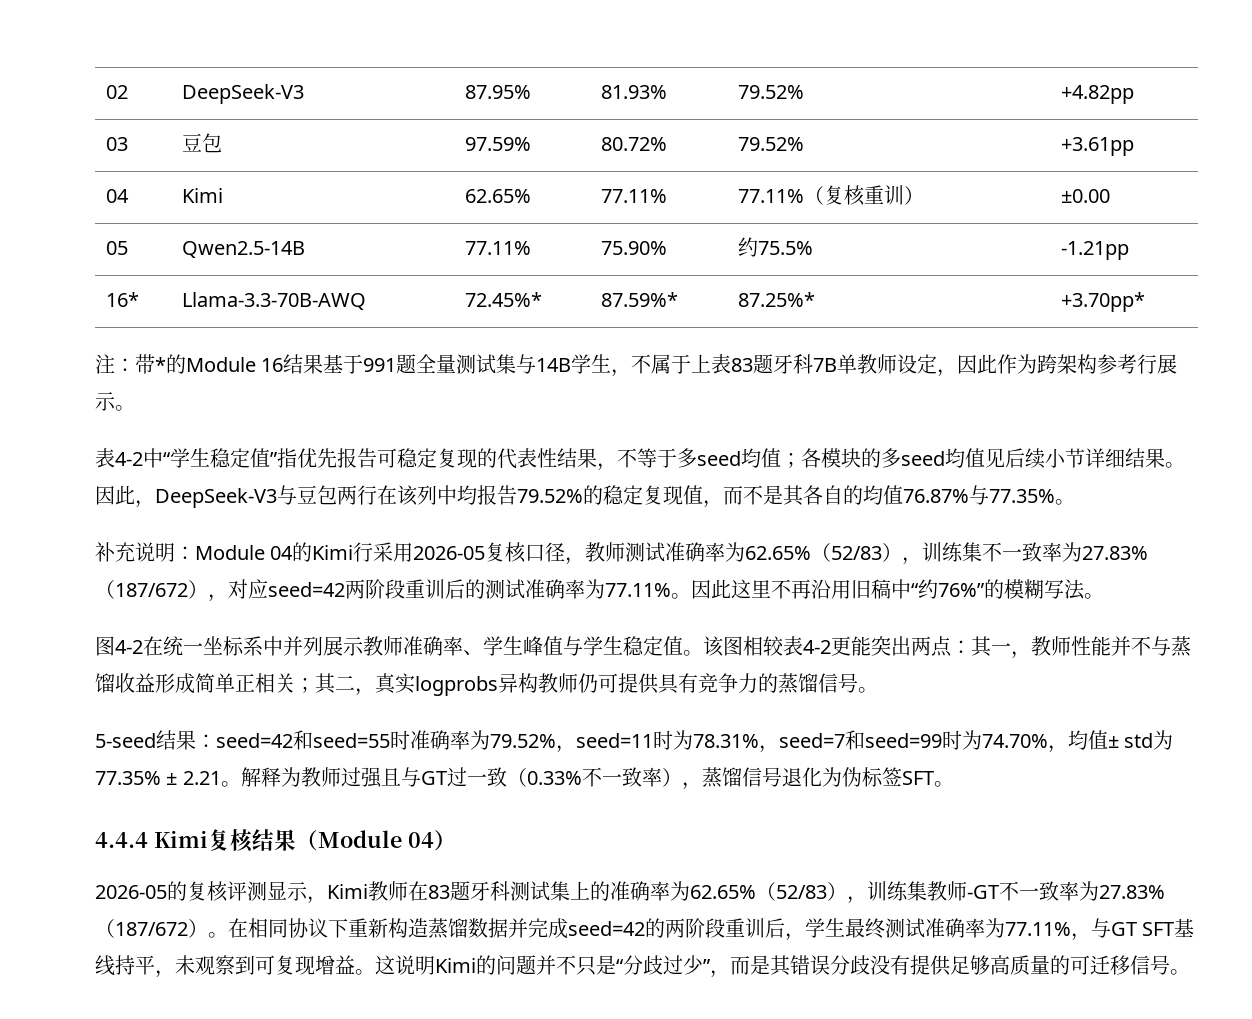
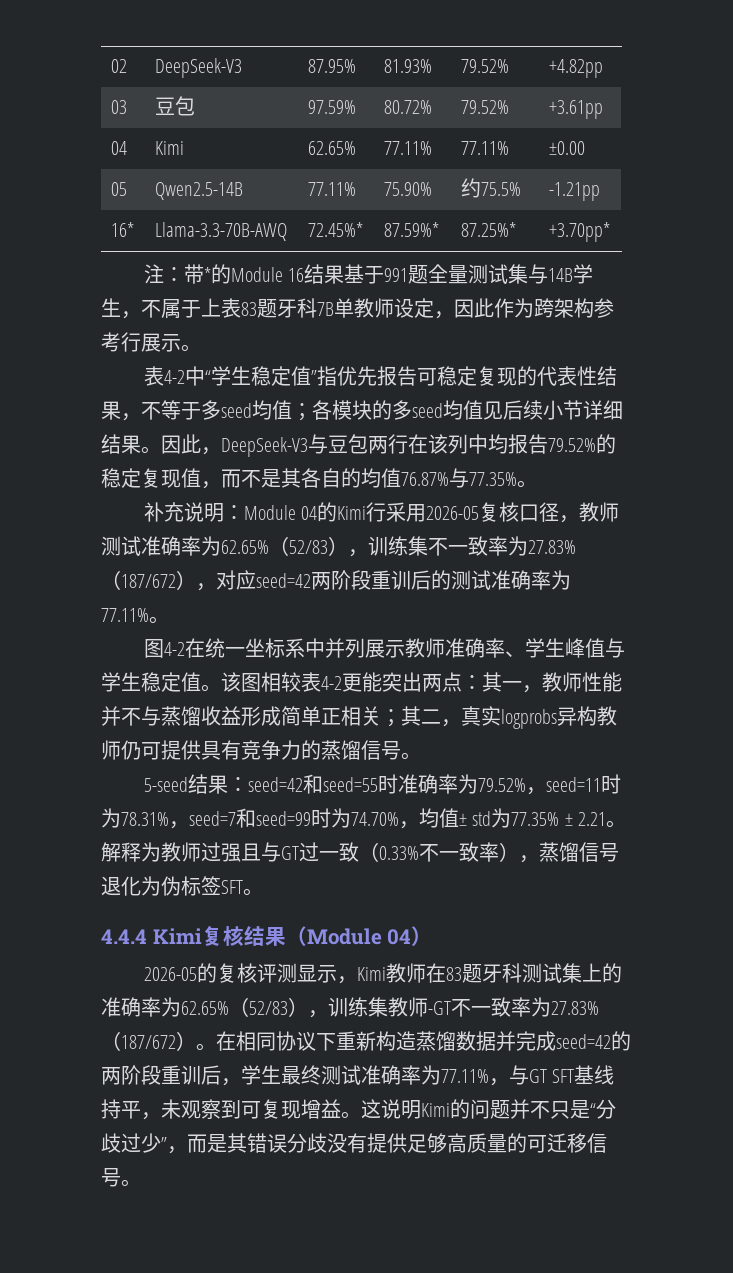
[803,185,924,206] （复核重训） -> (510, 148) none
[691,579,1104,600] 因此这里不再沿用旧稿中“约76%”的模糊写法。 -> (169, 620) none

